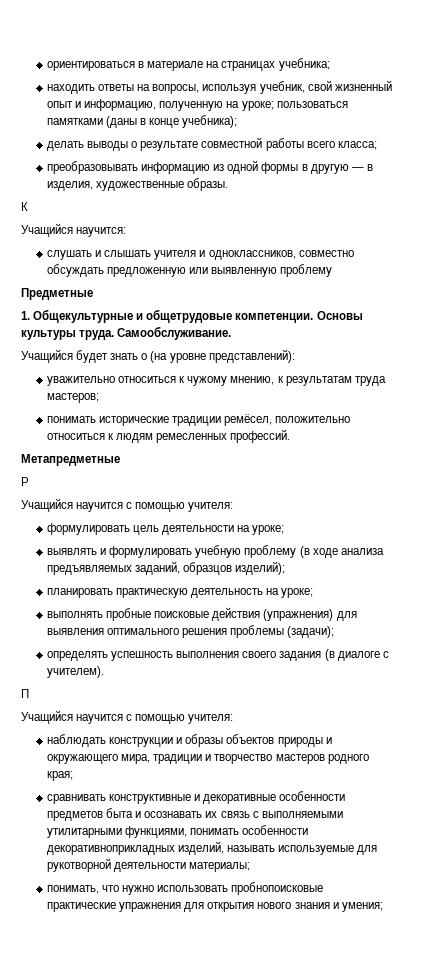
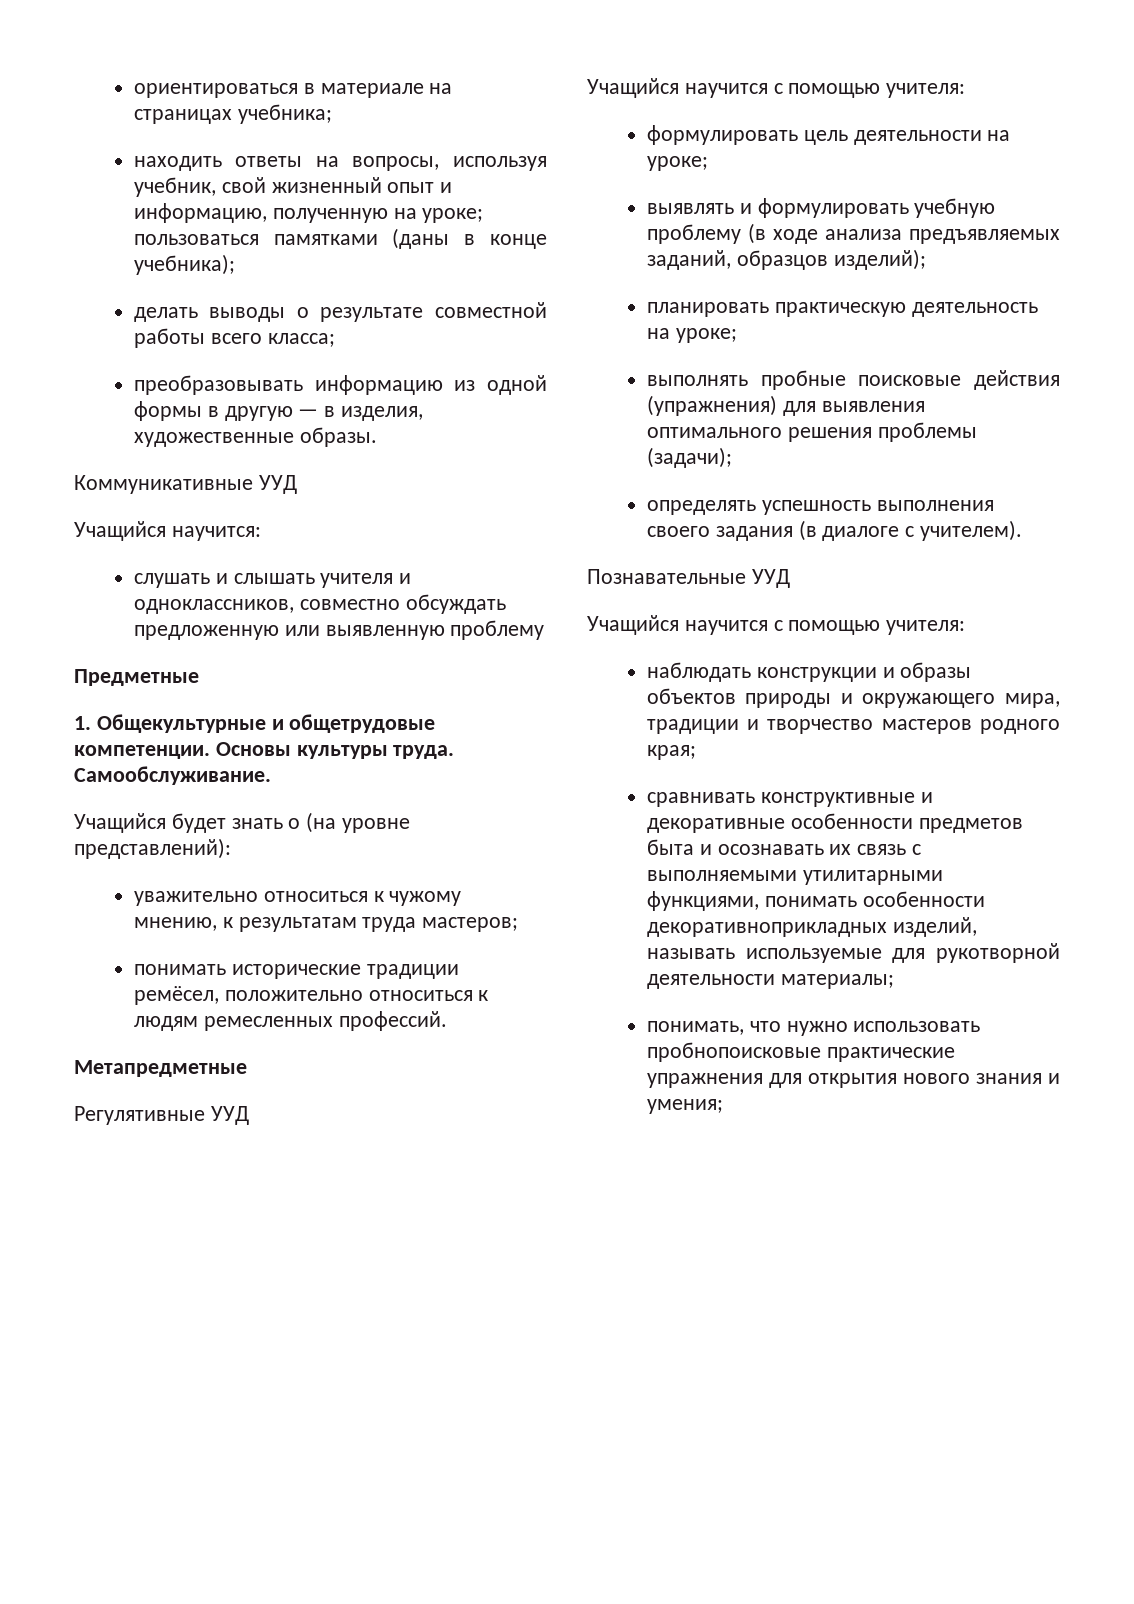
[21,202,28,211] К -> [74,475,297,494] Коммуникативные УУД
[21,477,29,486] Р -> [74,1106,249,1125] Регулятивные УУД
[21,689,29,698] П -> [587,569,790,588] Познавательные УУД

